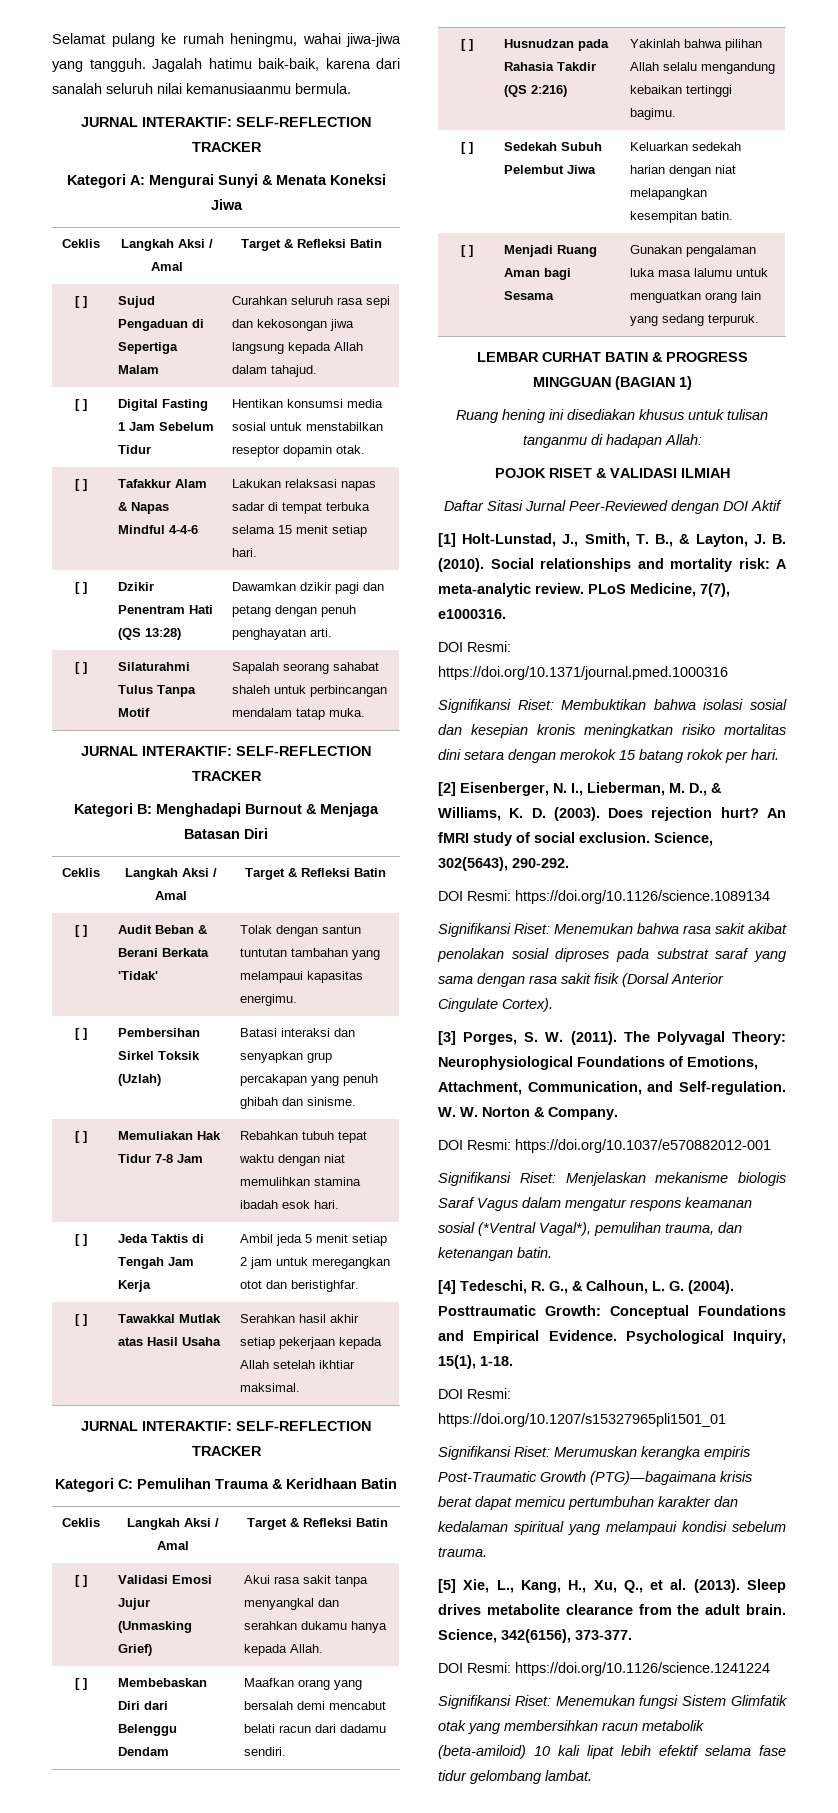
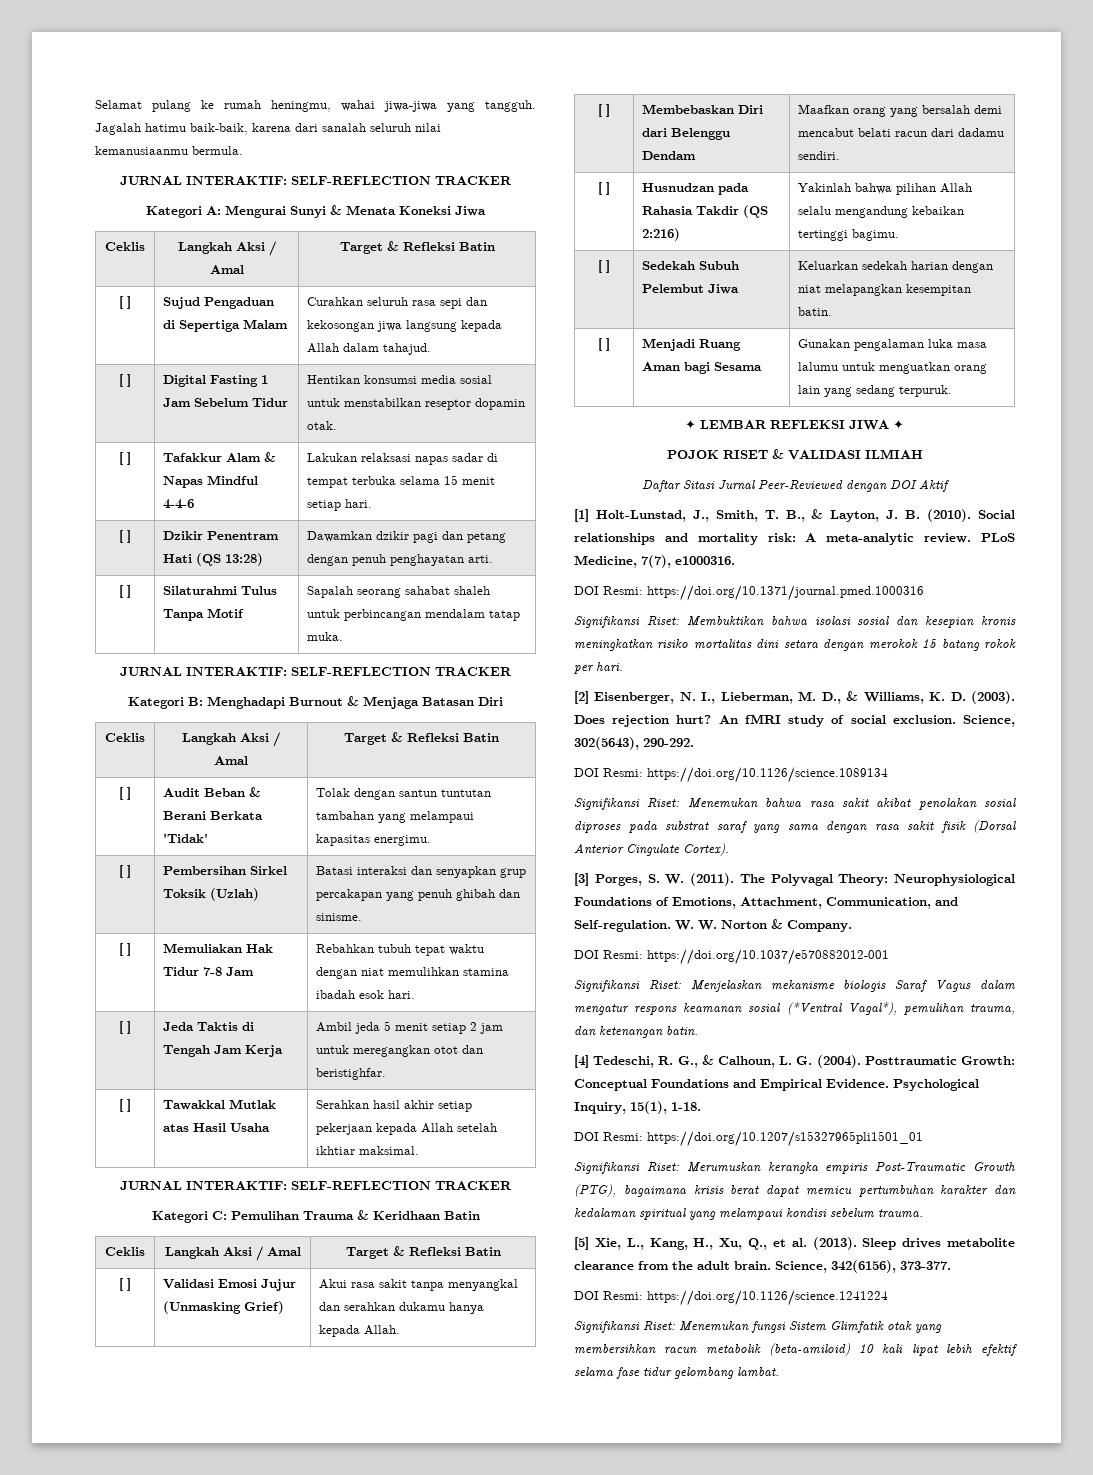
[476,352,748,362] [532,376,692,390] [456,409,768,423] [522,434,702,448] LEMBAR CURHAT BATIN & PROGRESS MINGGUAN (BAGIAN 1) // Ruang hening ini disediakan khusus untuk tulisan tanganmu di hadapan Allah: -> [685,419,904,430] ✦ LEMBAR REFLEKSI JIWA ✦
[590,1471,716,1485] (PTG)—bagaimana -> [574,1184,686,1197] (PTG), bagaimana

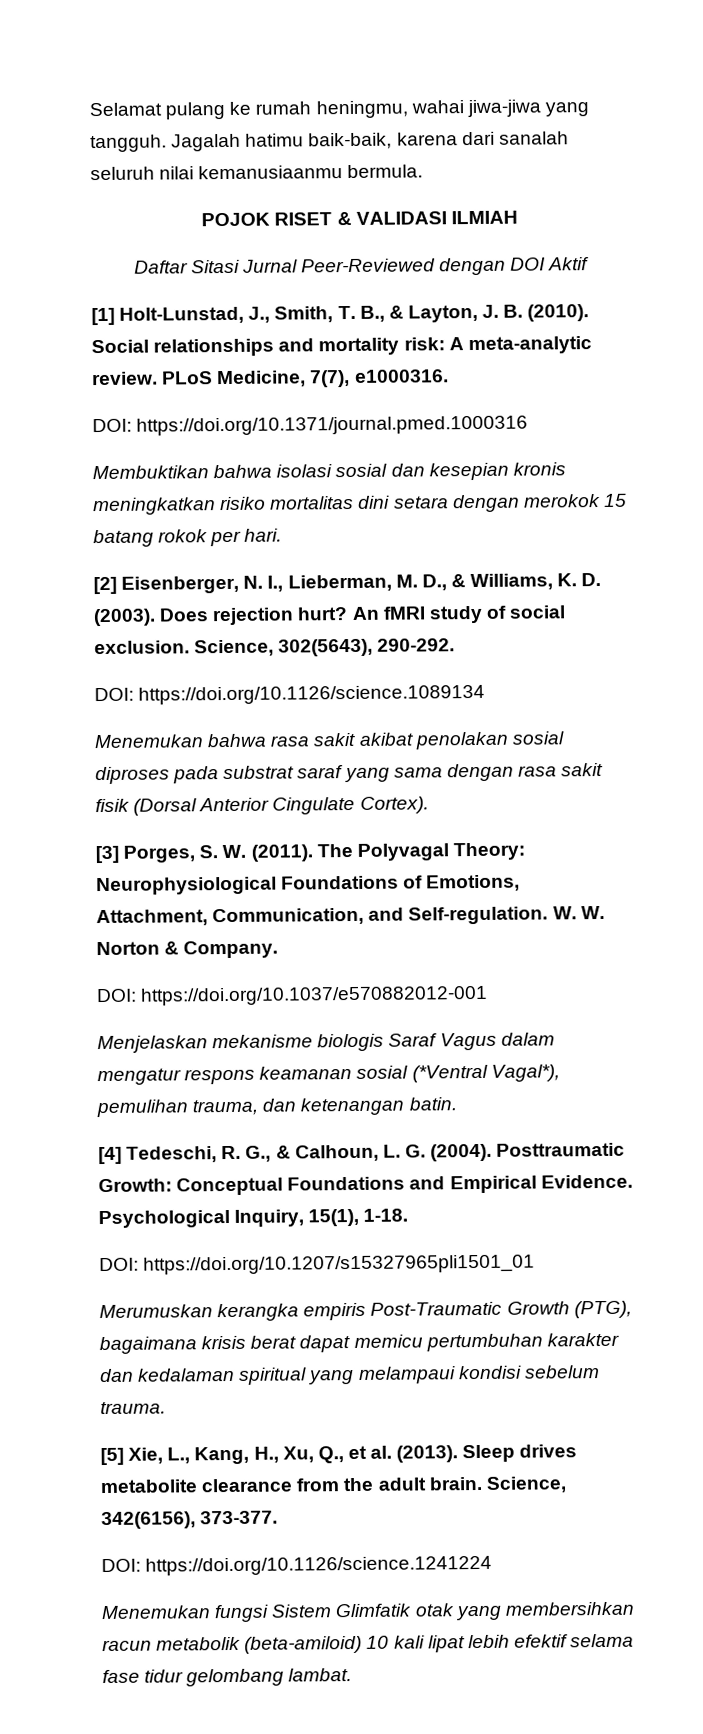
[120,176,512,185] [146,205,486,218] [105,242,145,251] [177,241,276,256] [209,265,244,274] [339,241,495,254] [119,296,131,309] [163,297,275,309] [163,319,289,332] [307,297,488,309] [307,320,503,332] [307,343,432,355] [119,374,131,387] [163,375,269,387] [163,398,289,407] [307,375,493,384] [307,398,526,410] [307,421,338,430] [119,452,131,465] [163,452,277,462] [163,475,259,488] [163,499,195,509] [307,453,499,465] [307,475,496,488] [307,499,373,511] [119,530,131,543] [163,531,280,540] [163,553,264,566] [307,531,507,543] [307,554,494,566] [119,585,131,598] [163,586,278,595] [163,608,245,621] [307,586,491,598] [307,609,521,621] [307,632,344,641] [120,667,512,676] [128,696,503,709] [105,733,145,742] [182,732,280,747] [214,756,248,765] [344,732,499,745] [119,787,131,800] [163,787,262,797] [163,811,264,820] [163,833,209,843] [316,788,492,800] [316,811,475,823] [316,834,432,846] [119,865,131,878] [163,866,288,875] [163,888,260,901] [316,866,527,878] [316,889,521,901] [316,913,363,921] [119,943,131,956] [163,943,274,953] [163,967,255,976] [316,944,485,956] [316,967,510,979] [316,990,416,999] [119,1021,131,1034] [163,1022,255,1031] [163,1045,284,1057] [316,1021,504,1034] [316,1045,484,1057] [316,1068,387,1080] [119,1099,131,1112] [163,1099,277,1110] [163,1123,271,1132] [316,1100,473,1112] [316,1123,498,1135] [316,1146,420,1155] [120,1181,512,1190] [151,1210,480,1223] [105,1247,145,1256] [164,1246,301,1261] [345,1246,501,1259] [119,1278,131,1291] [163,1279,297,1291] [163,1301,285,1314] [319,1279,519,1291] [319,1302,485,1314] [319,1325,401,1337] [598,104,610,117] [642,104,764,114] [642,128,731,140] [642,151,697,160] [798,104,1003,117] [798,128,1005,137] [798,151,841,160] [598,182,610,195] [642,183,750,195] [642,205,769,218] [642,228,681,241] [798,183,973,195] [798,206,965,218] [798,229,900,241] [598,260,610,273] [642,261,740,270] [642,284,740,294] [798,261,994,273] [798,284,972,296] [798,307,833,316] [598,338,610,351] [642,338,742,351] [642,362,763,374] [798,339,988,351] [798,362,988,374] [798,385,953,397] [685,419,904,430] // JURNAL INTERAKTIF: SELF-REFLECTION TRACKER // Kategori A: Mengurai Sunyi & Menata Koneksi Jiwa // Ceklis | Langkah Aksi / Amal | Target & Refleksi Batin // [ ] | Sujud Pengaduan di Sepertiga Malam | Curahkan seluruh rasa sepi dan kekosongan jiwa langsung kepada Allah dalam tahajud. // [ ] | Digital Fasting 1 Jam Sebelum Tidur | Hentikan konsumsi media sosial untuk menstabilkan reseptor dopamin otak. // [ ] | Tafakkur Alam & Napas Mindful 4-4-6 | Lakukan relaksasi napas sadar di tempat terbuka selama 15 menit setiap hari. // [ ] | Dzikir Penentram Hati (QS 13:28) | Dawamkan dzikir pagi dan petang dengan penuh penghayatan arti. // [ ] | Silaturahmi Tulus Tanpa Motif | Sapalah seorang sahabat shaleh untuk perbincangan mendalam tatap muka. // JURNAL INTERAKTIF: SELF-REFLECTION TRACKER // Kategori B: Menghadapi Burnout & Menjaga Batasan Diri // Ceklis | Langkah Aksi / Amal | Target & Refleksi Batin // [ ] | Audit Beban & Berani Berkata 'Tidak' | Tolak dengan santun tuntutan tambahan yang melampaui kapasitas energimu. // [ ] | Pembersihan Sirkel Toksik (Uzlah) | Batasi interaksi dan senyapkan grup percakapan yang penuh ghibah dan sinisme. // [ ] | Memuliakan Hak Tidur 7-8 Jam | Rebahkan tubuh tepat waktu dengan niat memulihkan stamina ibadah esok hari. // [ ] | Jeda Taktis di Tengah Jam Kerja | Ambil jeda 5 menit setiap 2 jam untuk meregangkan otot dan beristighfar. // [ ] | Tawakkal Mutlak atas Hasil Usaha | Serahkan hasil akhir setiap pekerjaan kepada Allah setelah ikhtiar maksimal. // JURNAL INTERAKTIF: SELF-REFLECTION TRACKER // Kategori C: Pemulihan Trauma & Keridhaan Batin // Ceklis | Langkah Aksi / Amal | Target & Refleksi Batin // [ ] | Validasi Emosi Jujur (Unmasking Grief) | Akui rasa sakit tanpa menyangkal dan serahkan dukamu hanya kepada Allah. // [ ] | Membebaskan Diri dari Belenggu Dendam | Maafkan orang yang bersalah demi mencabut belati racun dari dadamu sendiri. // [ ] | Husnudzan pada Rahasia Takdir (QS 2:216) | Yakinlah bahwa pilihan Allah selalu mengandung kebaikan tertinggi bagimu. // [ ] | Sedekah Subuh Pelembut Jiwa | Keluarkan sedekah harian dengan niat melapangkan kesempitan batin. // [ ] | Menjadi Ruang Aman bagi Sesama | Gunakan pengalaman luka masa lalumu untuk menguatkan orang lain yang sedang terpuruk. // ✦ LEMBAR REFLEKSI JIWA ✦ -> (424, 171) none
[574,586,643,595] DOI Resmi: -> [92,418,132,433] DOI:
[574,616,679,628] Signifikansi Riset: -> (529, 425) none
[574,768,643,777] DOI Resmi: -> [94,687,134,702] DOI:
[574,798,680,810] Signifikansi Riset: -> (486, 694) none
[574,950,643,959] DOI Resmi: -> [96,988,137,1003] DOI:
[574,980,681,992] Signifikansi Riset: -> (489, 995) none
[574,1132,643,1141] DOI Resmi: -> [99,1257,139,1272] DOI:
[574,1162,679,1174] Signifikansi Riset: -> (536, 1264) none
[574,1291,643,1300] DOI Resmi: -> [101,1558,141,1573] DOI:
[574,1321,675,1333] Signifikansi Riset: -> (493, 1565) none

